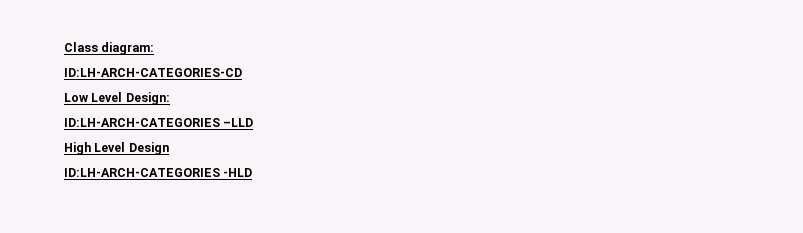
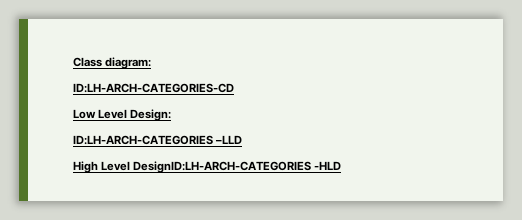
[128,142,169,155] [64,168,220,177] Design // ID:LH-ARCH-CATEGORIES -> [133,161,312,173] DesignID:LH-ARCH-CATEGORIES

